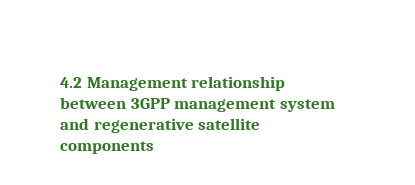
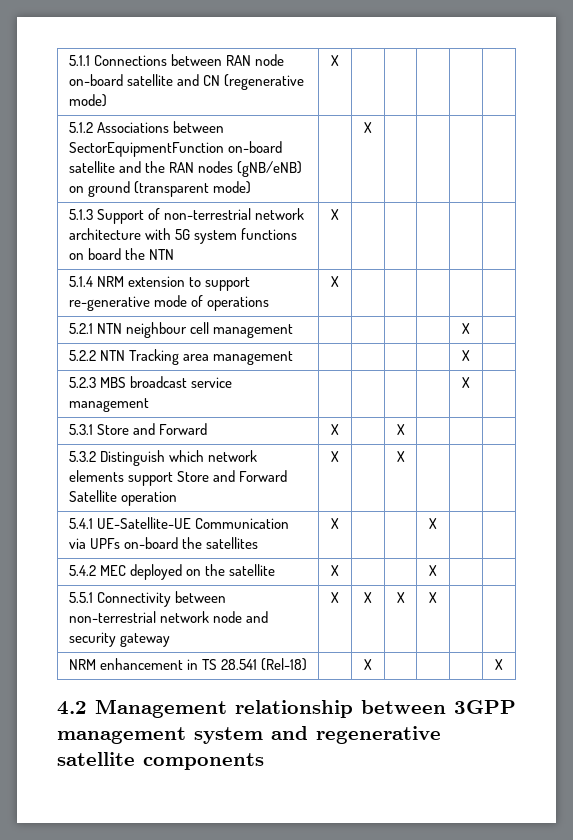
(60, 82) none -> [68,54,285,66] [68,74,305,90] [68,94,107,107] [331,55,339,66] [68,121,224,133] [68,141,282,157] [68,161,303,177] [68,181,251,197] [364,122,372,133] [68,208,305,224] [68,228,298,244] [68,248,174,260] [331,209,339,220] [68,276,251,291] [68,295,269,311] [331,276,339,287] [68,322,294,338] [462,323,470,334] [68,349,294,365] [462,350,470,361] [68,376,232,388] [68,398,149,412] [462,377,470,388] [68,423,207,435] [331,424,339,435] [396,424,405,435] [68,450,257,466] [68,470,288,486] [68,490,177,506] [331,451,339,462] [396,451,405,462] [68,517,289,529] [68,537,259,549] [331,518,339,529] [429,518,437,529] [68,564,276,580] [331,565,339,576] [429,565,437,576] [68,591,226,607] [68,611,268,623] [68,632,170,647] [331,592,339,603] [364,592,372,603] [396,592,405,603] [429,592,437,603] [68,658,308,671] [364,659,372,670] [495,659,503,670] 5.1.1 Connections between RAN node on-board satellite and CN (regenerative mode) | X | | | | | // 5.1.2 Associations between SectorEquipmentFunction on-board satellite and the RAN nodes (gNB/eNB) on ground (transparent mode) | | X | | | | // 5.1.3 Support of non-terrestrial network architecture with 5G system functions on board the NTN | X | | | | | // 5.1.4 NRM extension to support re-generative mode of operations | X | | | | | // 5.2.1 NTN neighbour cell management | | | | | X | // 5.2.2 NTN Tracking area management | | | | | X | // 5.2.3 MBS broadcast service management | | | | | X | // 5.3.1 Store and Forward | X | | X | | | // 5.3.2 Distinguish which network elements support Store and Forward Satellite operation | X | | X | | | // 5.4.1 UE-Satellite-UE Communication via UPFs on-board the satellites | X | | | X | | // 5.4.2 MEC deployed on the satellite | X | | | X | | // 5.5.1 Connectivity between non-terrestrial network node and security gateway | X | X | X | X | | // NRM enhancement in TS 28.541 (Rel-18) | | X | | | | X //

